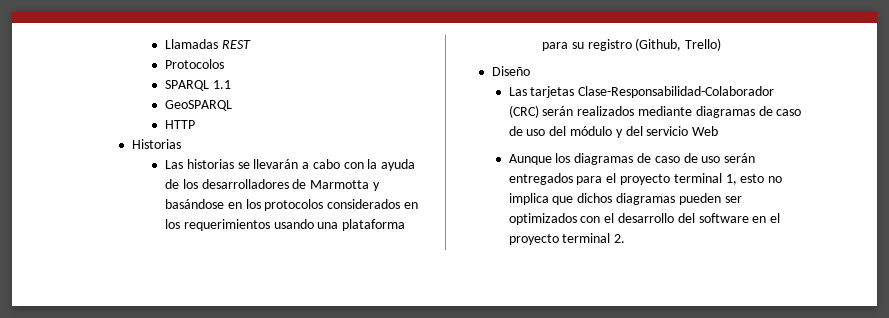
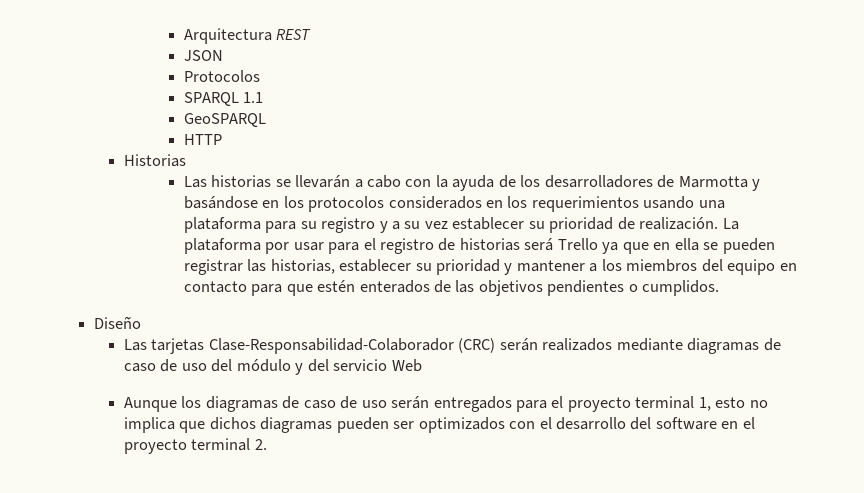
[164,39,218,49] Llamadas -> [183,28,272,44] Arquitectura
(251, 44) none -> [183,50,223,61] // JSON
[635,38,722,51] (Github, Trello) -> [379,217,739,233] [183,238,775,254] [183,259,797,275] [183,280,720,296] y a su vez establecer su prioridad de realización. La plataforma por usar para el registro de historias será Trello ya que en ella se pueden registrar las historias, establecer su prioridad y mantener a los miembros del equipo en contacto para que estén enterados de las objetivos pendientes o cumplidos.

